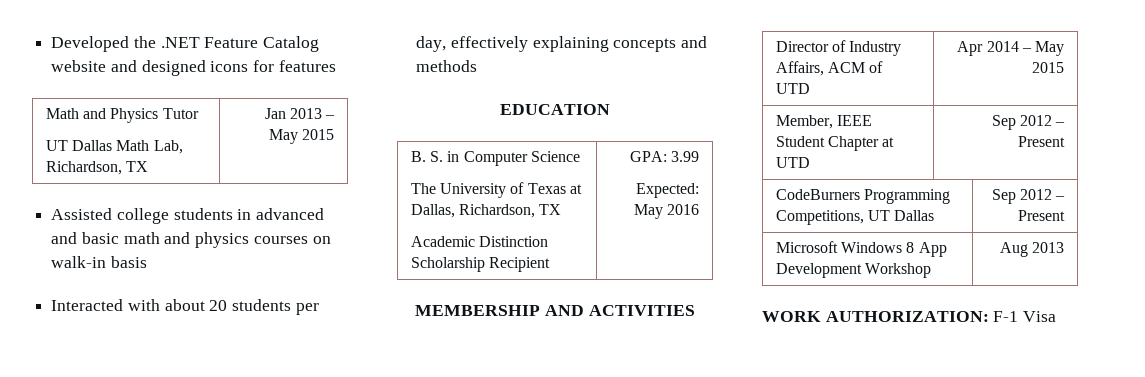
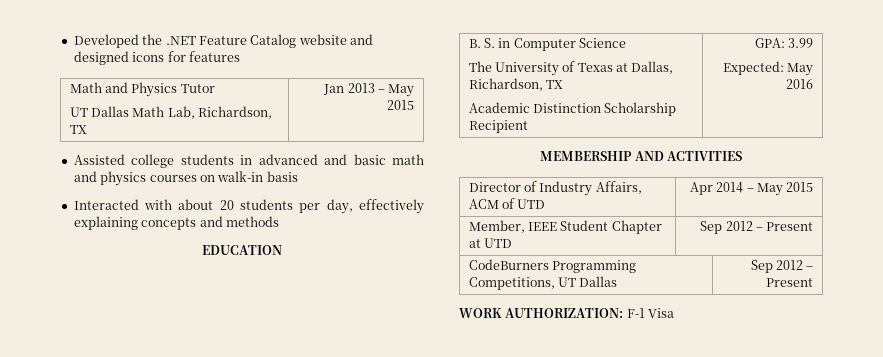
[775,241,947,257] [775,263,932,278] [999,242,1065,257] // Microsoft Windows 8 App Development Workshop | Aug 2013 -> (814, 282) none

